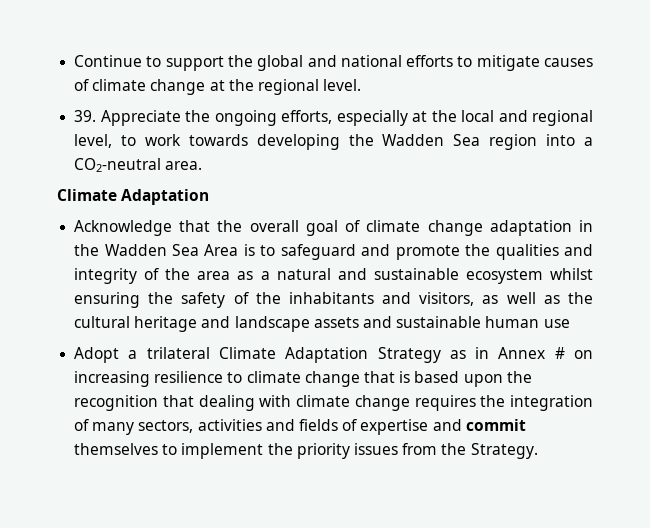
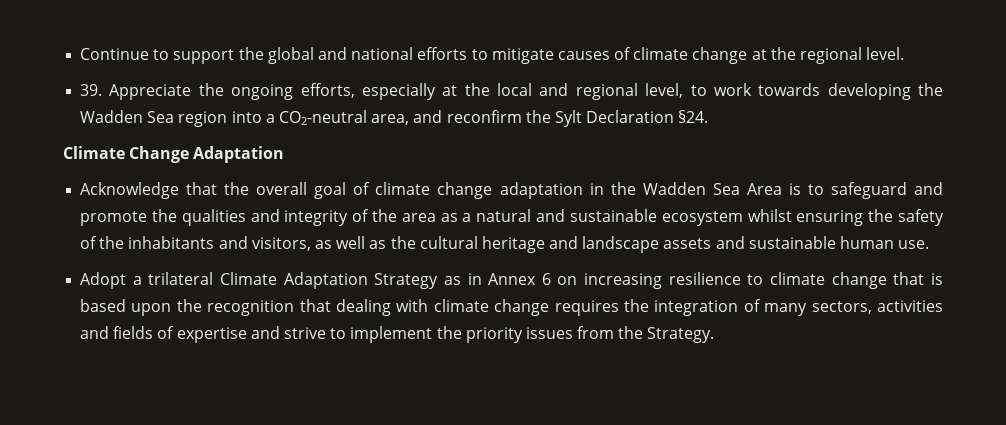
[165,161,203,170] [57,189,117,201] area. // Climate -> [371,110,709,127] [63,146,190,163] area, and reconfirm the Sylt Declaration §24. // Climate Change
[543,319,570,328] use -> [898,240,930,249] use.
[554,347,565,359] # -> [541,273,551,285] 6
[465,419,526,431] [74,443,159,455] commit themselves -> [283,327,326,339] strive

